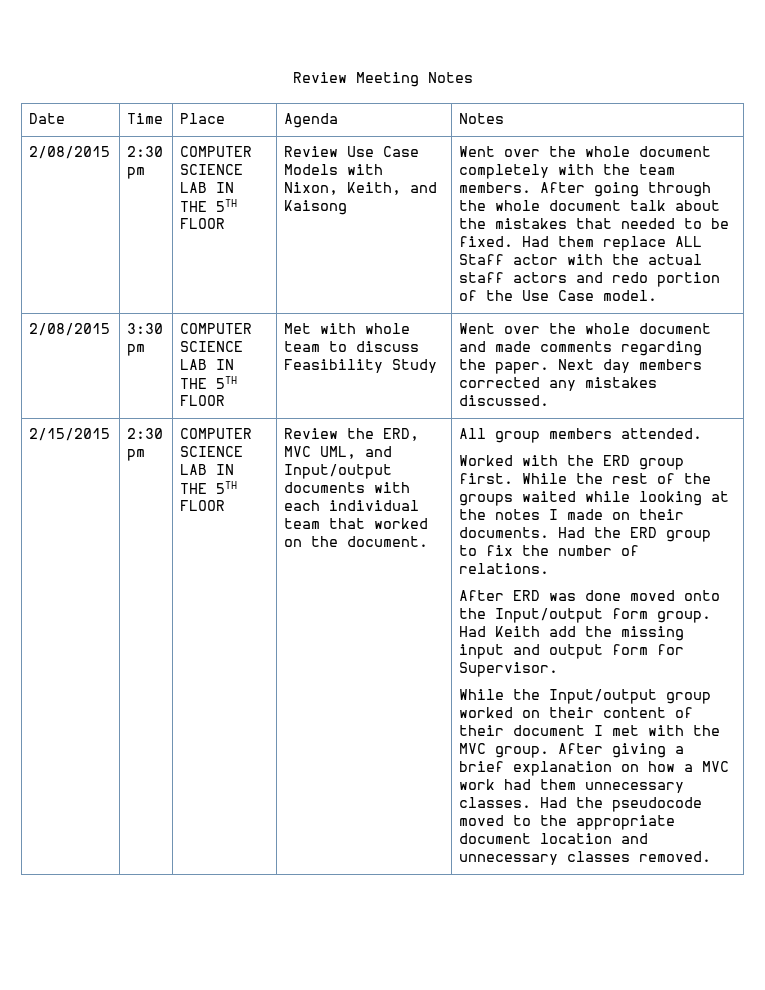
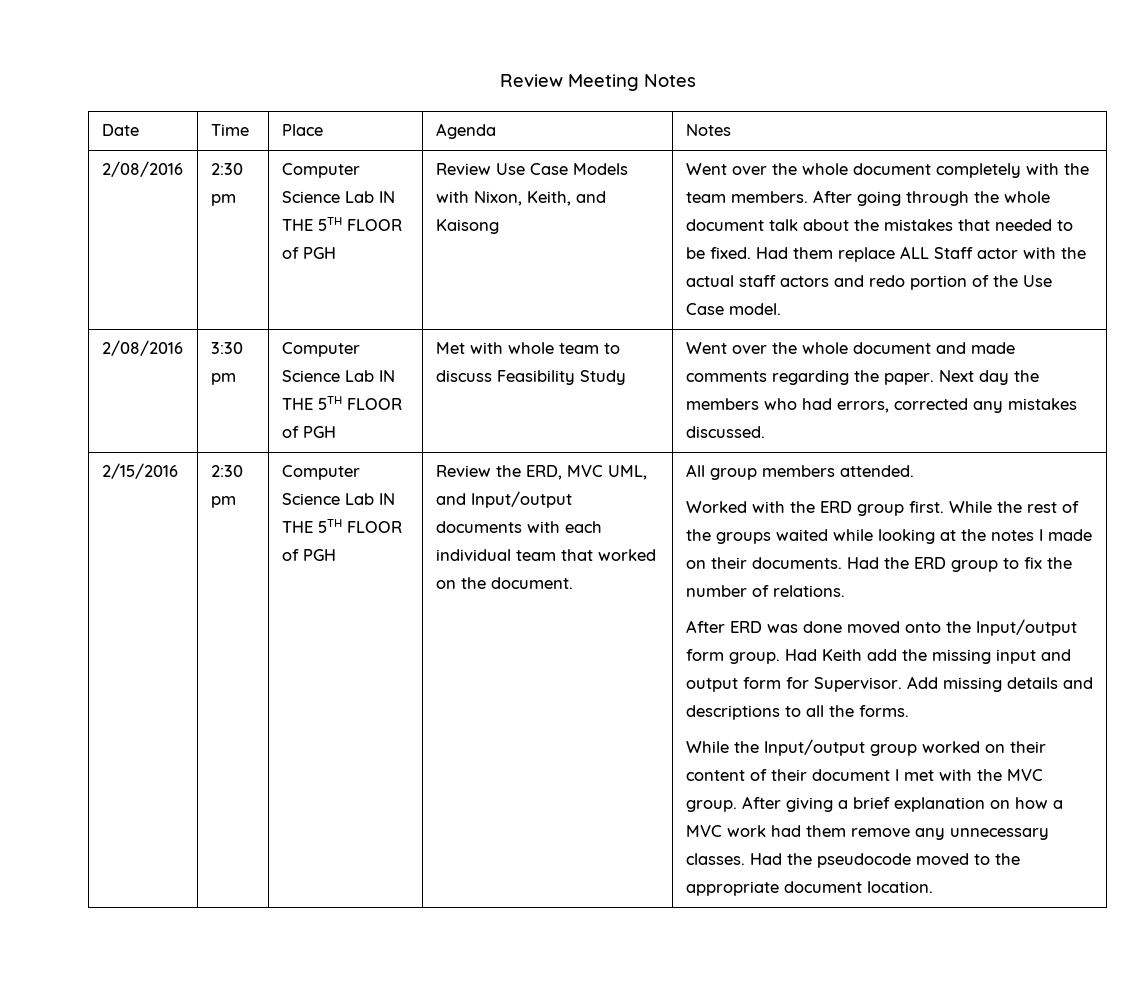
[29,146,111,159] [127,146,164,157] [127,167,146,179] [180,146,253,157] [180,164,244,175] [180,182,235,193] [180,199,238,212] [180,218,226,229] 2/08/2015 | 2:30 pm | COMPUTER SCIENCE LAB IN THE 5TH FLOOR -> [101,161,183,177] [210,163,243,175] [210,194,236,206] [281,163,360,178] [281,191,395,203] [281,217,402,231] [281,247,336,259] 2/08/2016 | 2:30 pm | Computer Science Lab IN THE 5TH FLOOR of PGH
[29,323,111,336] 2/08/2015 -> [101,340,183,356] 2/08/2016
[180,323,253,334] [180,341,244,352] [180,359,235,370] [180,376,238,389] [180,395,226,406] COMPUTER SCIENCE LAB IN THE 5TH FLOOR -> [281,342,360,357] [281,370,395,382] [281,396,402,410] [281,426,336,438] Computer Science Lab IN THE 5TH FLOOR of PGH
[639,359,703,370] members -> [1013,370,1039,382] [685,398,889,413] the members who had errors,
[29,428,111,441] [127,428,164,439] [127,449,146,461] [180,428,253,439] [180,446,244,457] [180,464,235,475] [180,481,238,494] [180,500,226,511] 2/15/2015 | 2:30 pm | COMPUTER SCIENCE LAB IN THE 5TH FLOOR -> [101,463,178,479] [210,465,243,477] [210,496,236,508] [281,465,360,480] [281,493,395,505] [281,519,402,533] [281,549,336,561] 2/15/2016 | 2:30 pm | Computer Science Lab IN THE 5TH FLOOR of PGH
(559, 669) none -> [906,676,1093,692] [685,705,909,720] Add missing details and descriptions to all the forms.
(577, 784) none -> [850,828,945,840] remove any
[540,833,649,844] [459,851,712,865] location and unnecessary classes removed. -> [866,881,933,893] location.

